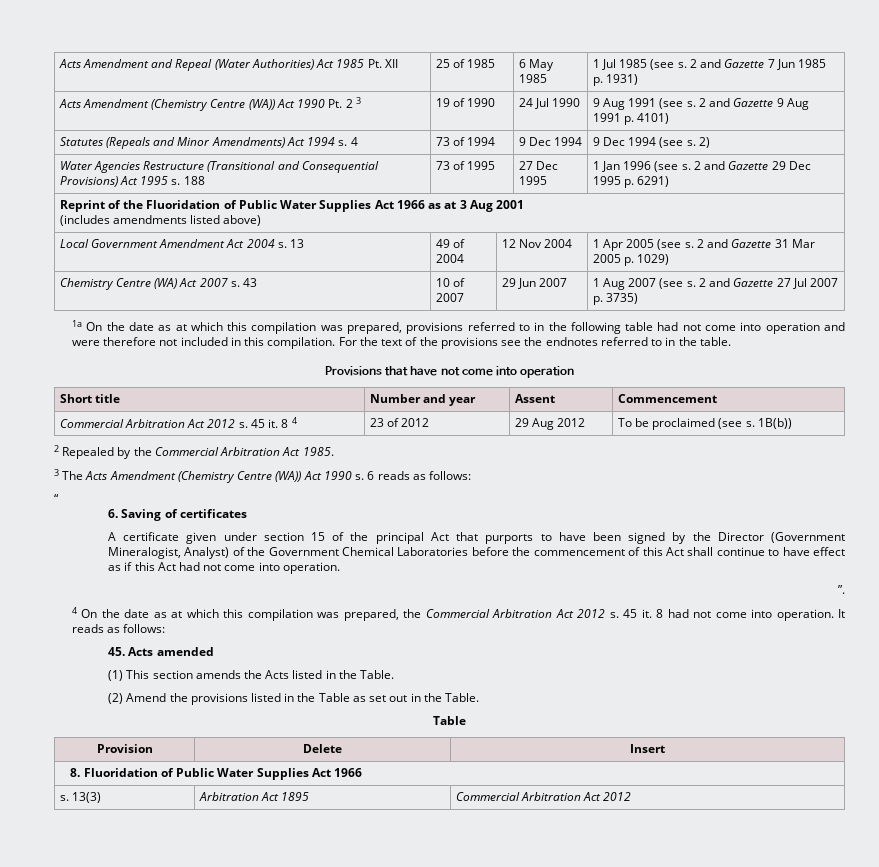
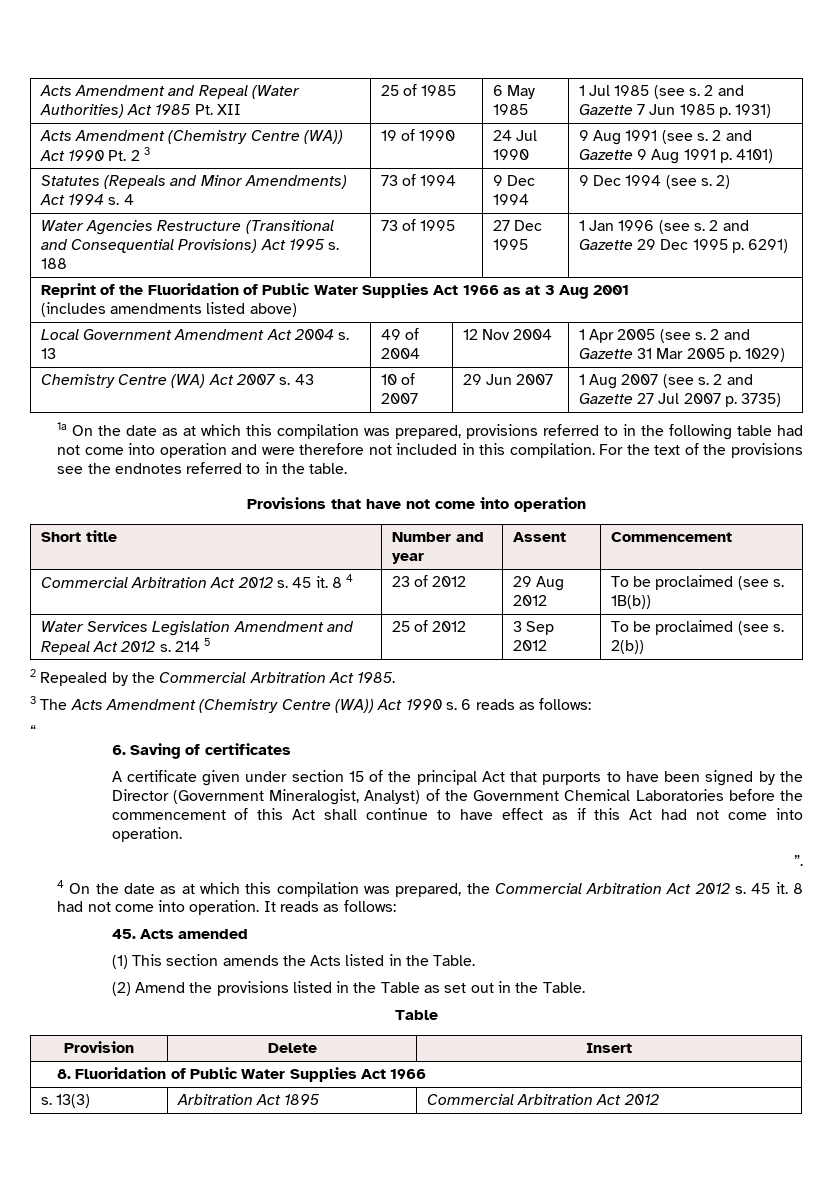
(792, 423) none -> [40,621,355,636] [40,638,211,655] [391,620,467,632] [512,621,555,635] [512,640,547,651] [610,620,785,635] [610,640,644,654] // Water Services Legislation Amendment and Repeal Act 2012 s. 214 5 | 25 of 2012 | 3 Sep 2012 | To be proclaimed (see s. 2(b))

